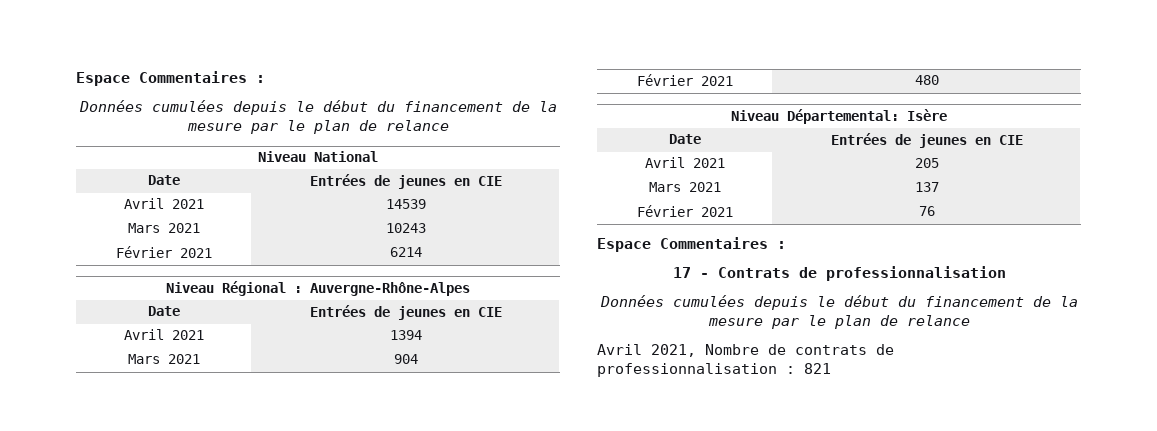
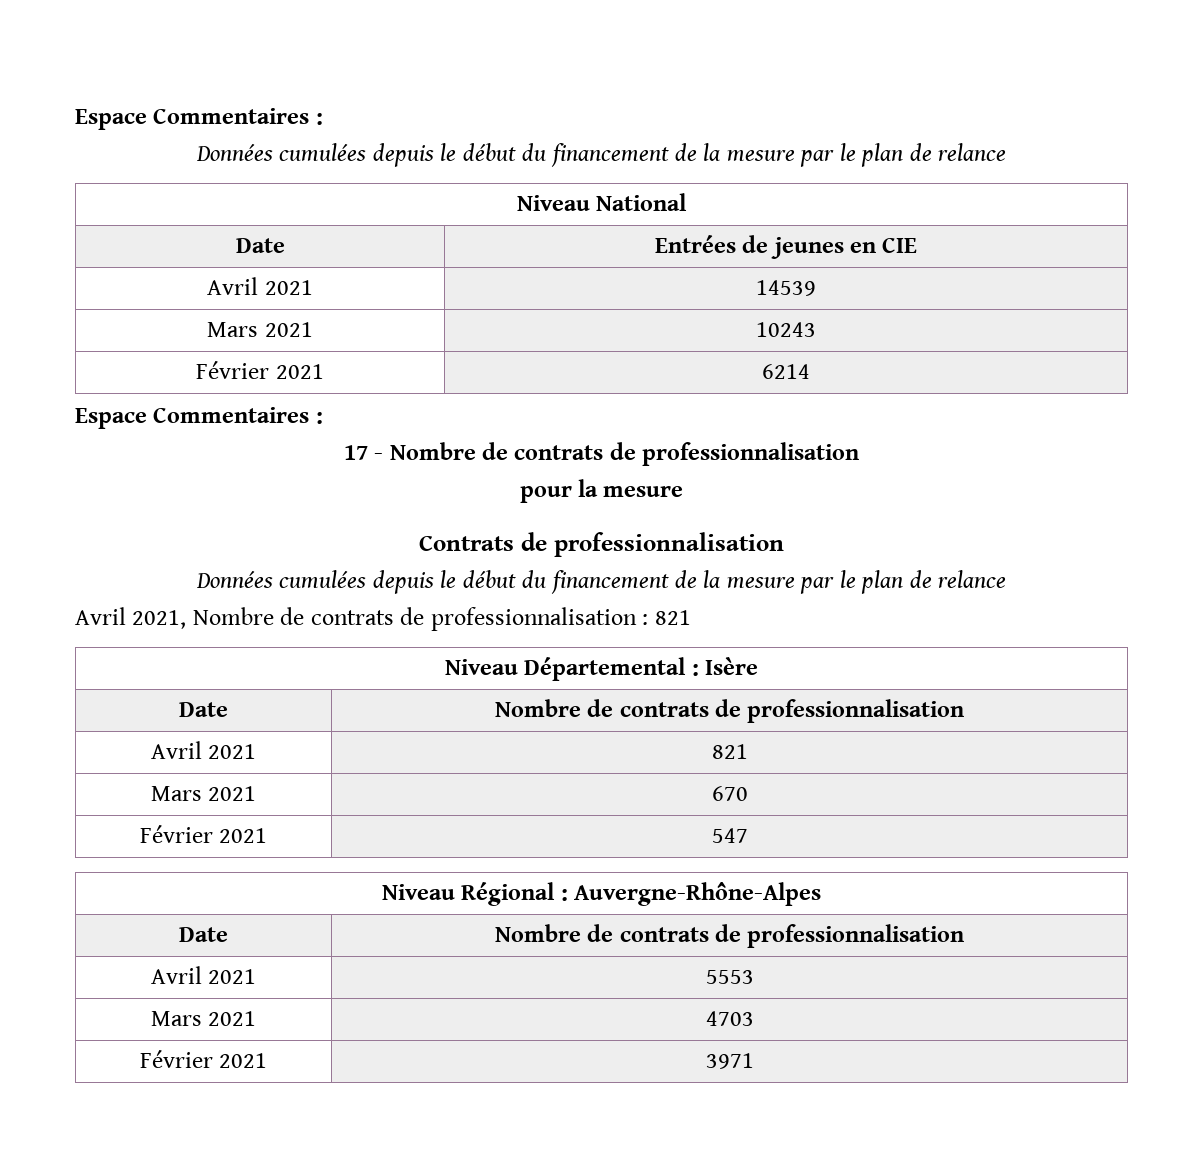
[166,281,470,296] [148,306,180,316] [309,305,502,320] [124,329,204,340] [389,330,422,340] [128,354,200,364] [393,354,418,364] [637,74,733,86] [914,75,939,85] [731,109,947,124] [669,134,701,144] [830,133,1023,148] [645,157,725,168] [914,158,939,168] [649,182,721,192] [914,182,939,192] [637,205,733,217] [918,206,935,216] // Niveau Régional : Auvergne-Rhône-Alpes // Date | Entrées de jeunes en CIE // Avril 2021 | 1394 // Mars 2021 | 904 // Février 2021 | 480 // Niveau Départemental: Isère // Date | Entrées de jeunes en CIE // Avril 2021 | 205 // Mars 2021 | 137 // Février 2021 | 76 -> (810, 371) none
(709, 275) none -> [389,442,860,466] [519,479,684,503] Nombre de contrats de professionnalisation // pour la mesure //
(831, 368) none -> [444,657,759,681] [179,702,228,717] [494,699,965,723] [150,741,257,759] [711,744,748,759] [150,786,257,801] [711,786,748,801] [139,825,268,843] [711,828,748,843] [381,882,822,906] [179,927,228,942] [494,924,965,948] [150,966,257,984] [705,970,754,984] [150,1011,257,1026] [705,1011,754,1026] [139,1050,268,1068] [705,1053,754,1069] // Niveau Départemental : Isère // Date | Nombre de contrats de professionnalisation // Avril 2021 | 821 // Mars 2021 | 670 // Février 2021 | 547 // Niveau Régional : Auvergne-Rhône-Alpes // Date | Nombre de contrats de professionnalisation // Avril 2021 | 5553 // Mars 2021 | 4703 // Février 2021 | 3971

